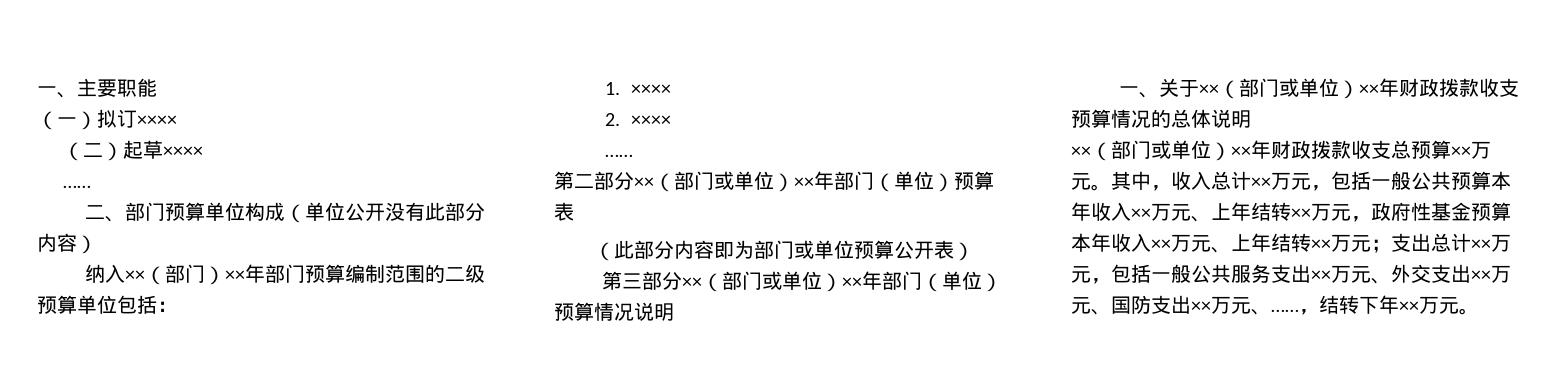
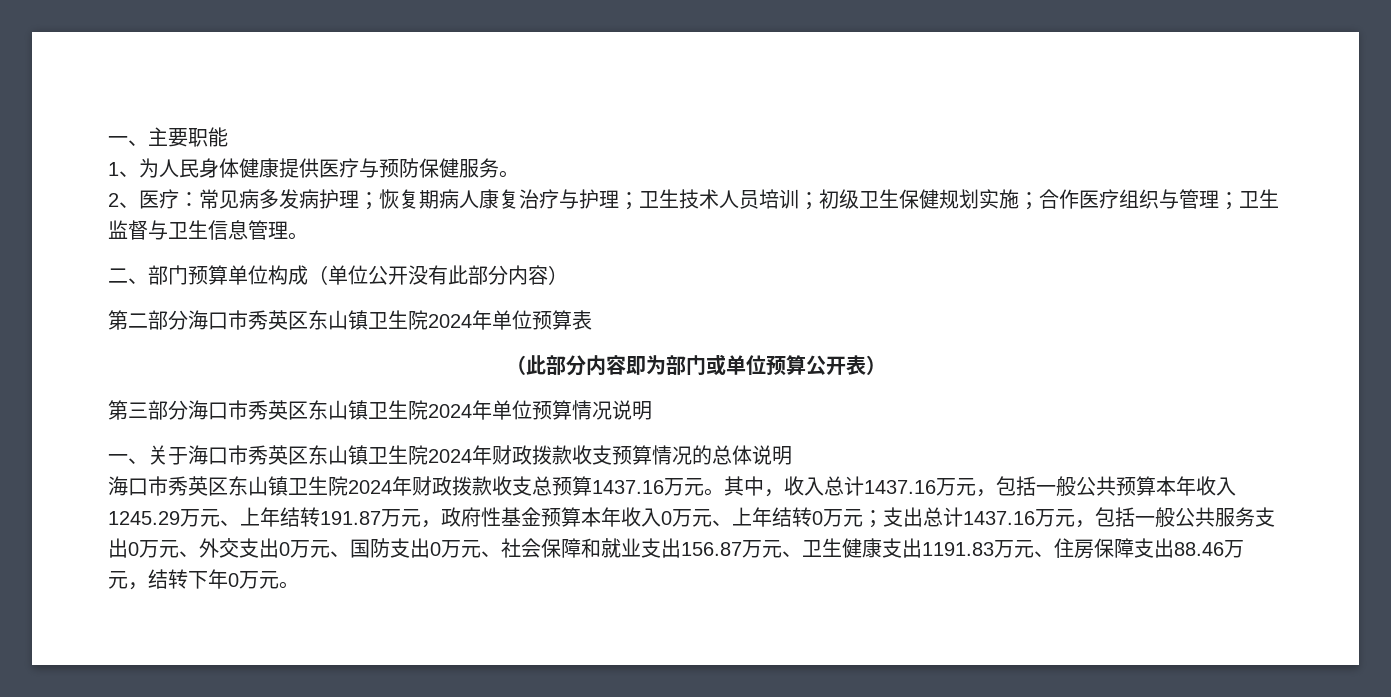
[37,109,177,130] [62,140,203,161] [62,185,91,188] （一）拟订×××× // （二）起草×××× // …… -> [108,158,519,178] [108,189,1279,210] [108,220,308,240] 1、为人民身体健康提供医疗与预防保健服务。 // 2、医疗：常见病多发病护理；恢复期病人康复治疗与护理；卫生技术人员培训；初级卫生保健规划实施；合作医疗组织与管理；卫生监督与卫生信息管理。
[84,264,485,285] [37,295,177,314] [605,82,671,95] [605,113,671,126] [605,154,634,157] [554,171,954,192] 纳入××（部门）××年部门预算编制范围的二级预算单位包括： // 1. ×××× // 2. ×××× // …… // 第二部分××（部门或单位）××年部门（单位） -> [108,310,532,330] 第二部分海口市秀英区东山镇卫生院2024年单位
[681,271,1002,292] ××（部门或单位）××年部门（单位） -> [188,400,532,420] 海口市秀英区东山镇卫生院2024年单位
[1198,78,1379,99] ××（部门或单位）×× -> [188,445,472,465] 海口市秀英区东山镇卫生院2024
[1071,140,1251,161] ××（部门或单位）×× -> [108,476,392,496] 海口市秀英区东山镇卫生院2024
[1451,146,1471,157] ×× -> [592,480,664,494] 1437.16
[1251,177,1271,188] ×× -> [864,480,936,494] 1437.16
[1131,202,1311,222] ××万元、上年结转×× -> [108,507,381,527] 1245.29万元、上年结转191.87
[1151,233,1331,253] ××万元、上年结转×× -> [661,507,823,527] 0万元、上年结转0
[1471,239,1491,250] ×× -> [963,511,1035,525] 1437.16
[1311,270,1331,281] ×× -> [128,542,139,556] 0
[1471,270,1491,281] ×× -> [279,542,290,556] 0
[1191,296,1299,315] ××万元、…… -> [430,538,1244,559] [108,571,128,589] 0万元、社会保障和就业支出156.87万元、卫生健康支出1191.83万元、住房保障支出88.46万元
[1399,301,1419,312] ×× -> [228,573,239,587] 0

